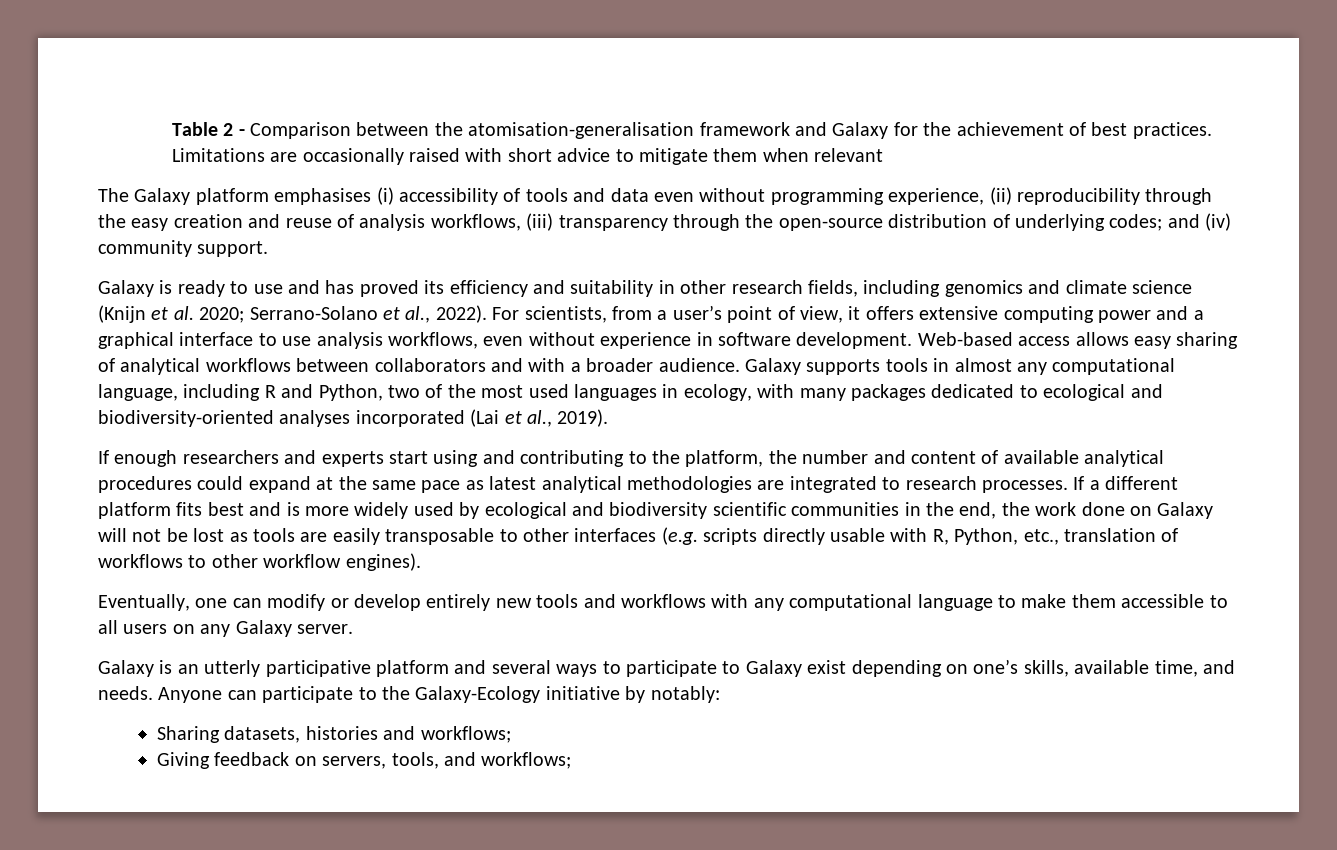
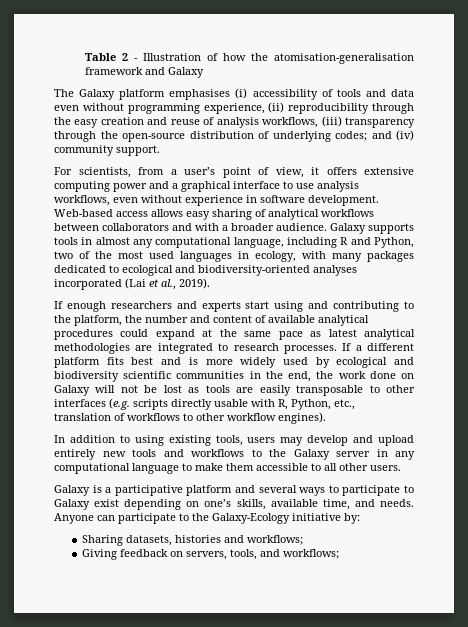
[250,122,430,139] Comparison between -> [143,53,247,61] Illustration of how
[893,122,1212,139] [171,148,884,165] for the achievement of best practices. Limitations are occasionally raised with short advice to mitigate them when relevant -> (205, 72) none
[98,280,1192,297] [98,305,487,323] Galaxy is ready to use and has proved its efficiency and suitability in other research fields, including genomics and climate science (Knijn et al. 2020; Serrano-Solano et al., 2022). -> (160, 150) none
[98,594,421,611] Eventually, one can modify or develop -> [54,435,414,446] In addition to using existing tools, users may develop and upload
[711,594,749,608] with -> [251,449,388,460] to the Galaxy server in
[123,620,353,637] [98,660,261,677] users on any Galaxy server. // Galaxy is an utterly -> [339,463,401,471] [54,485,112,496] other users. // Galaxy is a
[625,686,720,703] by notably: -> [344,513,360,524] by:

